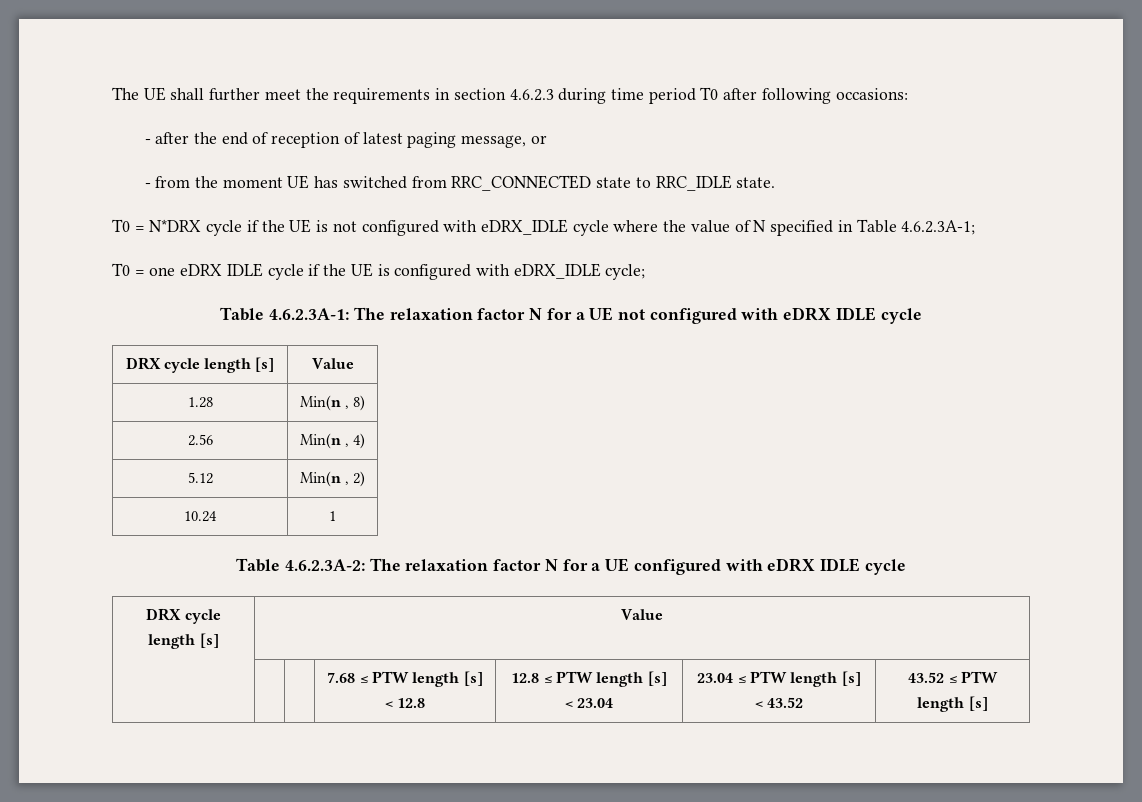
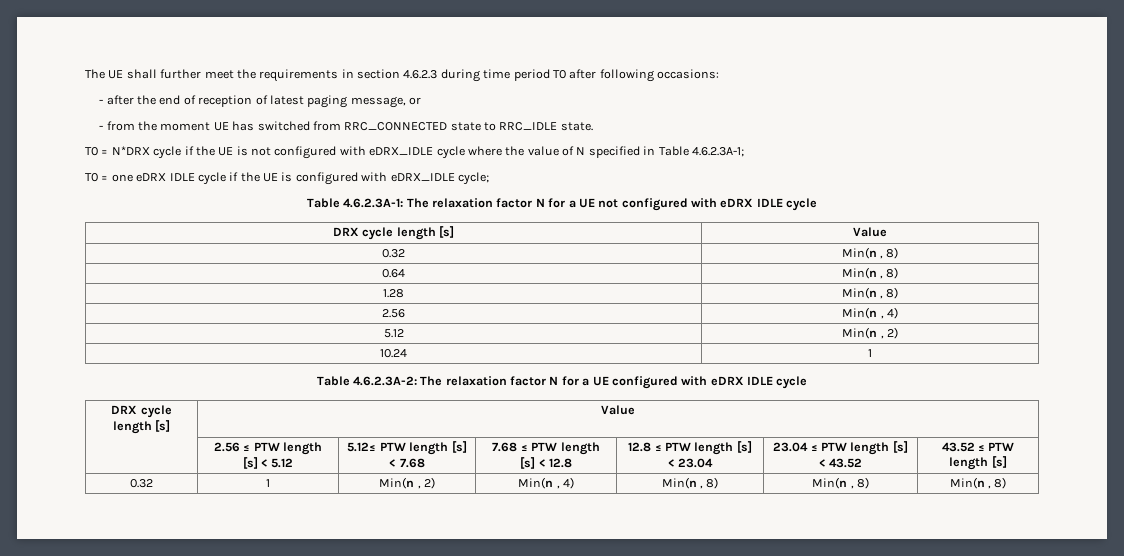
(354, 363) none -> [382,249,405,258] [841,247,899,259] [382,269,405,278] [841,267,899,279] // 0.32 | Min(n , 8) // 0.64 | Min(n , 8)
(663, 614) | -> [213,442,323,455] [242,457,294,469] [347,441,467,455] [389,458,425,468] 2.56 ≤ PTW length [s] < 5.12 | 5.12≤ PTW length [s] < 7.68
(988, 703) none -> [130,479,153,488] [266,479,270,487] [379,477,435,489] [518,477,574,489] [661,477,719,489] [812,477,869,489] [949,477,1007,489] // 0.32 | 1 | Min(n , 2) | Min(n , 4) | Min(n , 8) | Min(n , 8) | Min(n , 8)

